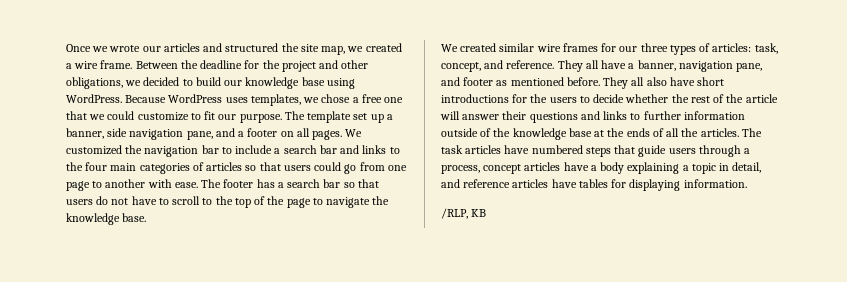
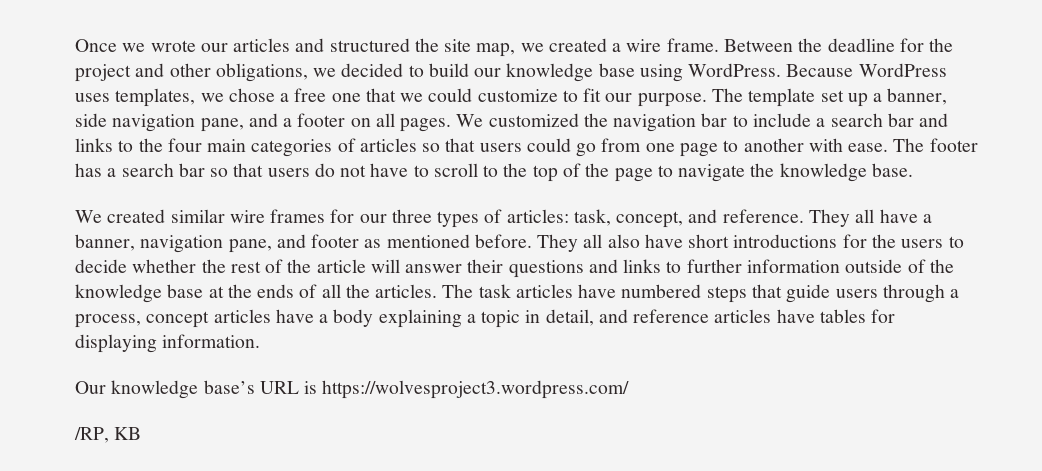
[441,208,468,219] /RLP, -> [75,380,630,399] [74,427,109,443] Our knowledge base’s URL is https://wolvesproject3.wordpress.com/ // /RP,

